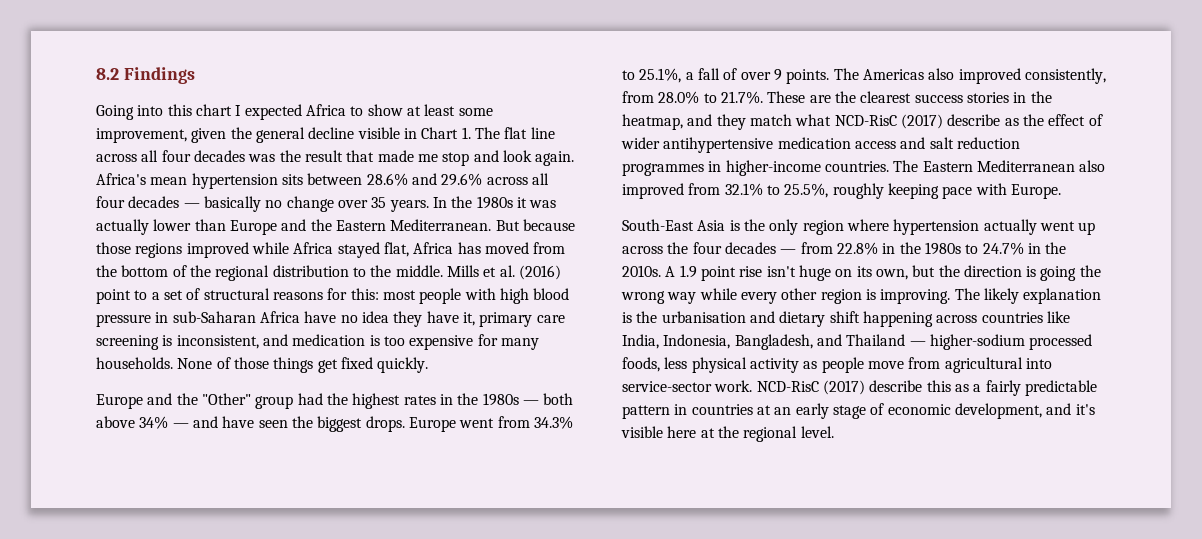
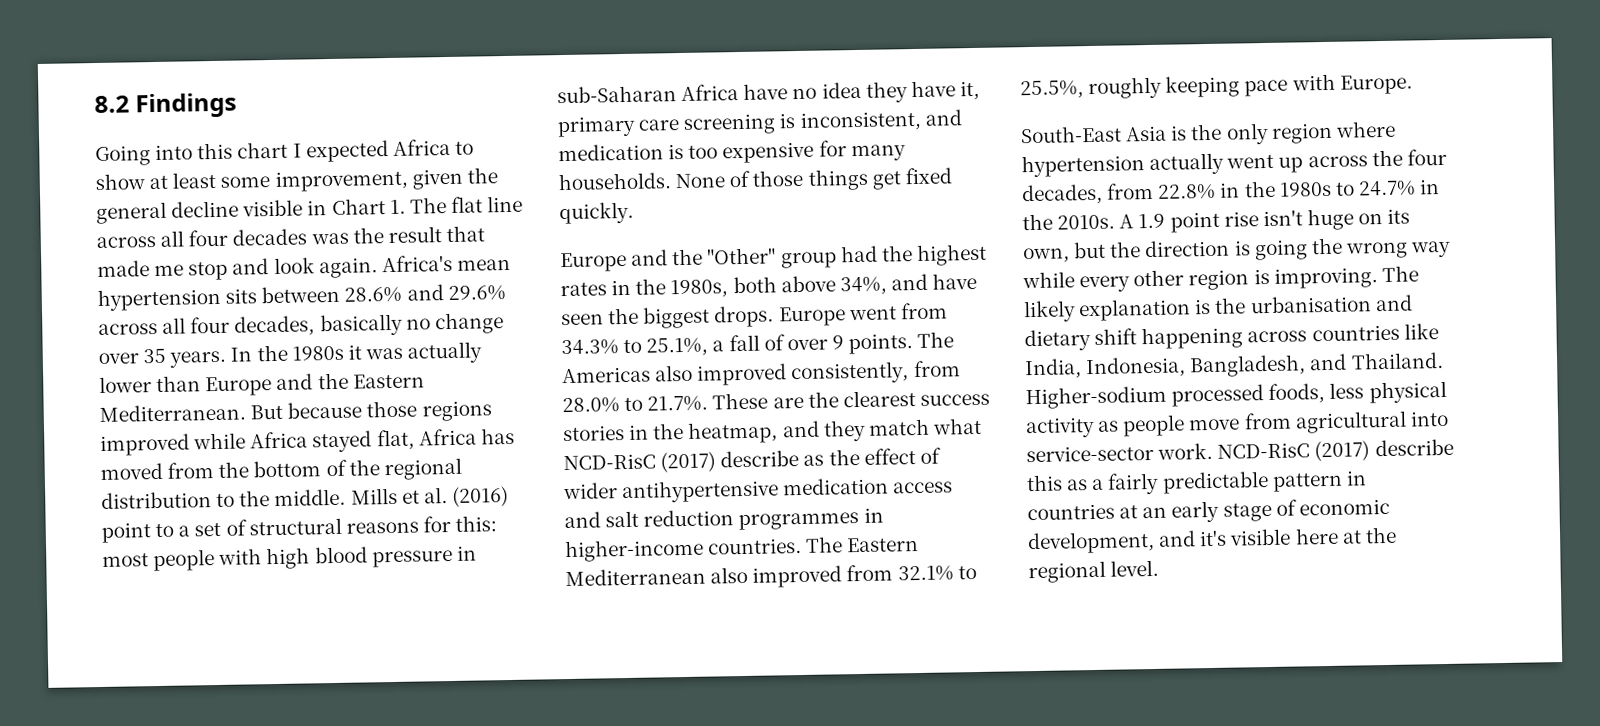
[128,196,200,208] decades — -> [234,315,316,337] decades,
[482,393,574,406] [96,416,189,429] 1980s — both above 34% — -> [670,275,887,299] 1980s, both above 34%,
[724,242,797,254] decades — -> [1021,183,1103,206] decades,
[846,334,1025,350] Thailand — higher-sodium -> [1350,352,1444,370] [1025,385,1167,410] Thailand. Higher-sodium

